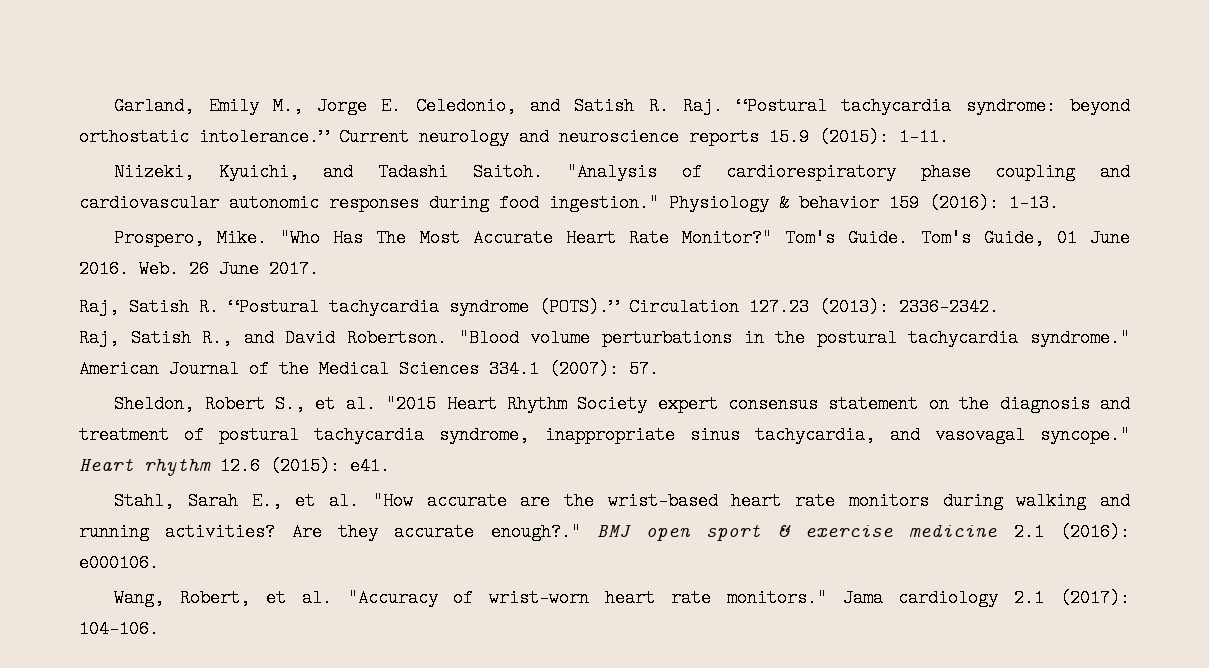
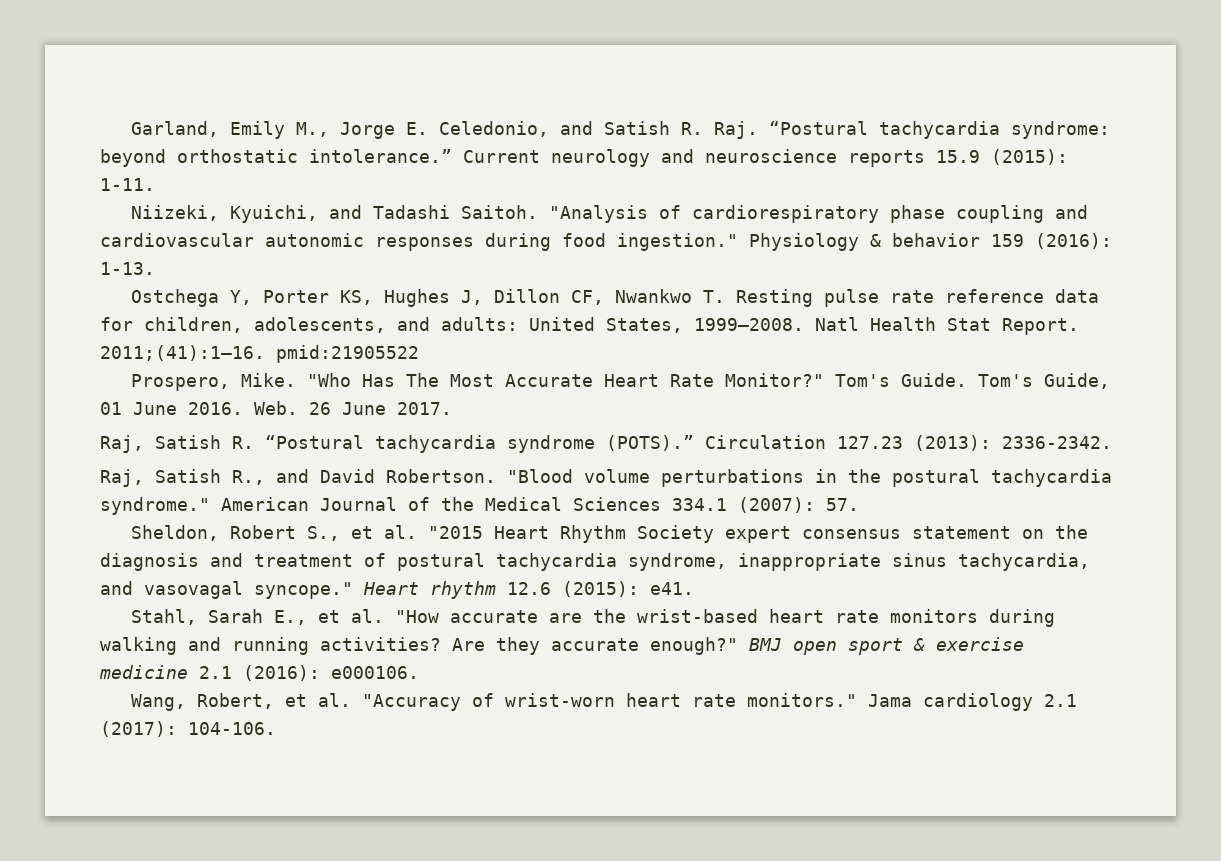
(1059, 203) none -> [131,289,1100,307] [100,317,1079,335] [100,345,419,363] // Ostchega Y, Porter KS, Hughes J, Dillon CF, Nwankwo T. Resting pulse rate reference data for children, adolescents, and adults: United States, 1999–2008. Natl Health Stat Report. 2011;(41):1–16. pmid:21905522
[490,523,581,541] enough?." -> [650,637,738,655] enough?"

